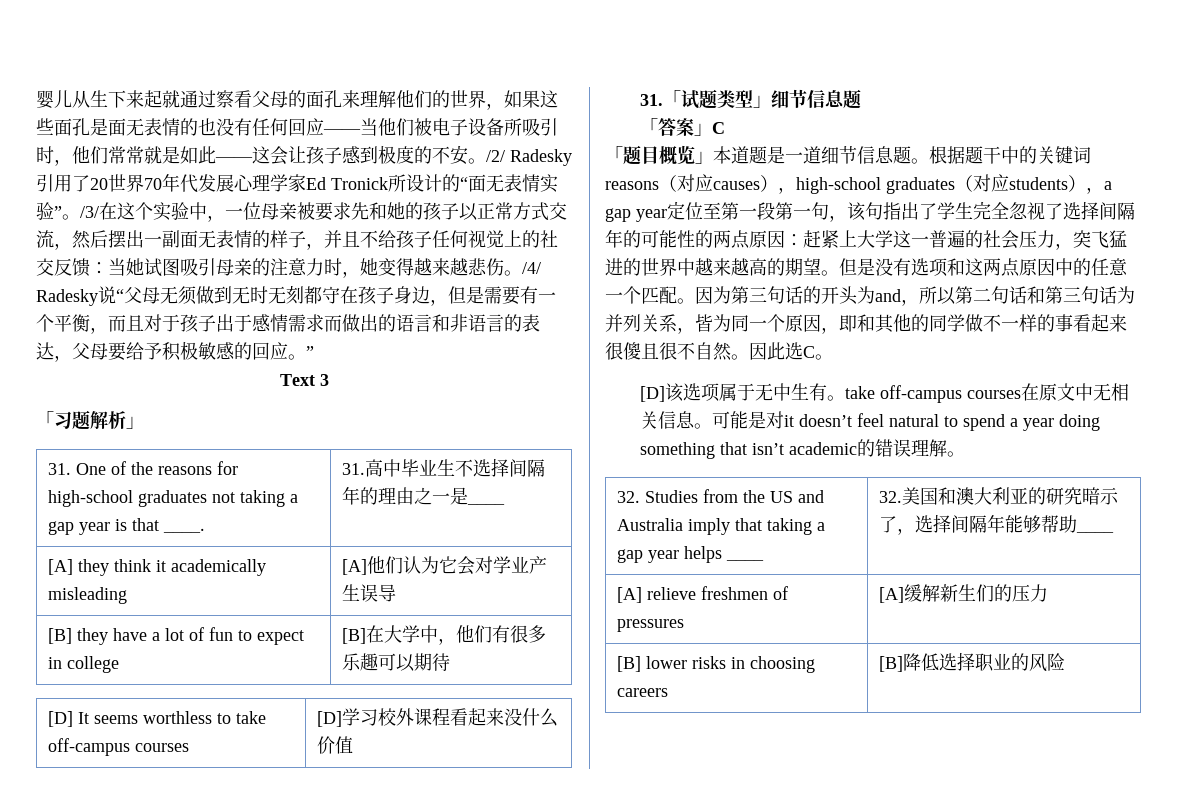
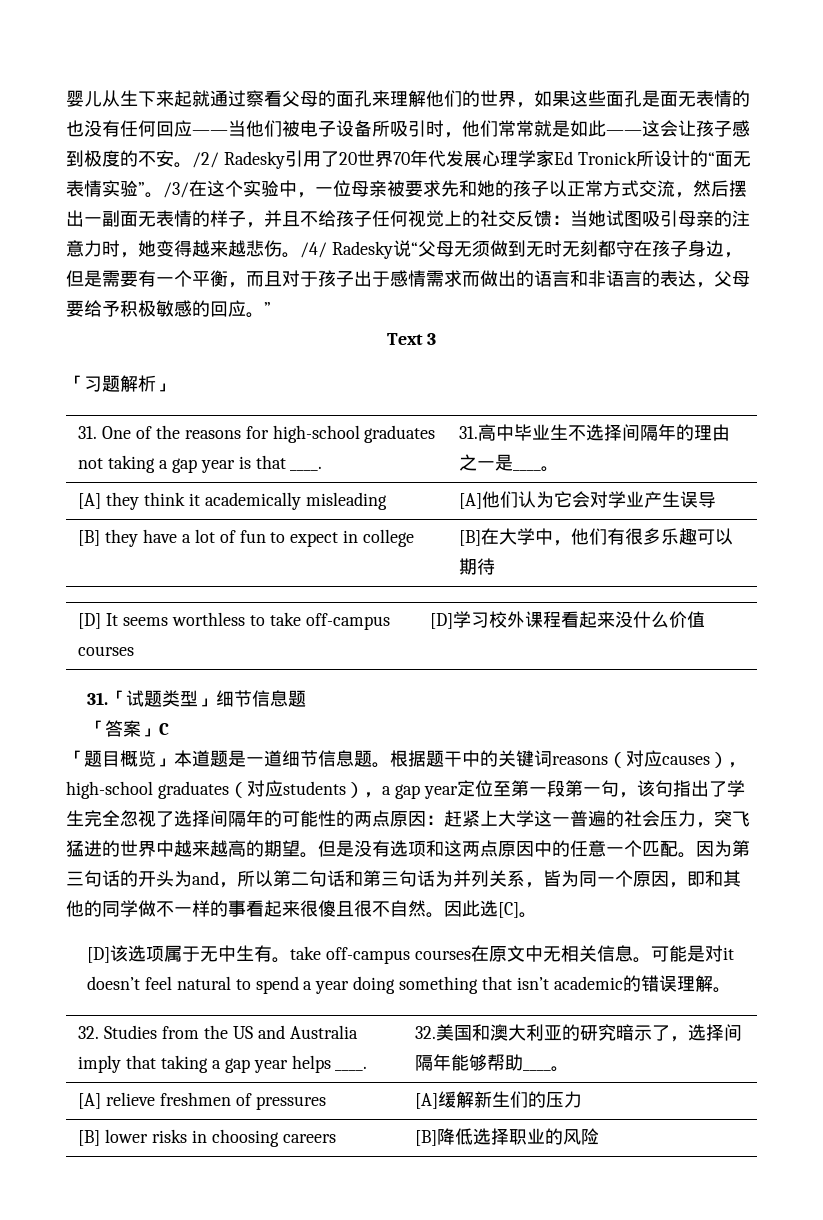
(506, 504) none -> [541,466,560,472] 。
[803,346,815,358] C -> [498,902,519,918] [C]
[726,559,765,561] ____ -> [335,1066,368,1071] ____.
(1115, 532) none -> [551,1066,570,1072] 。

